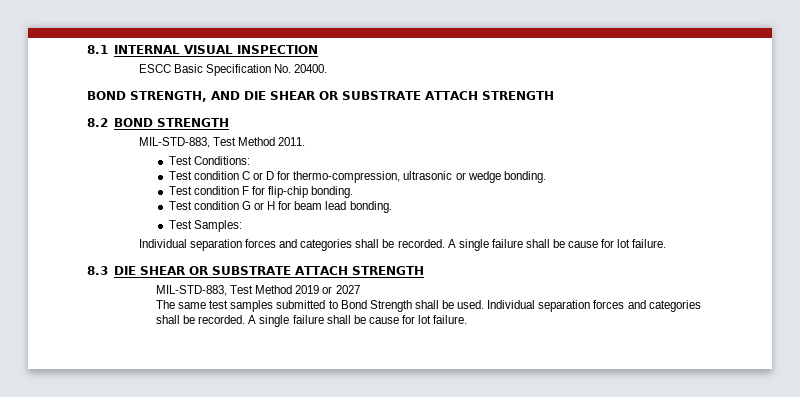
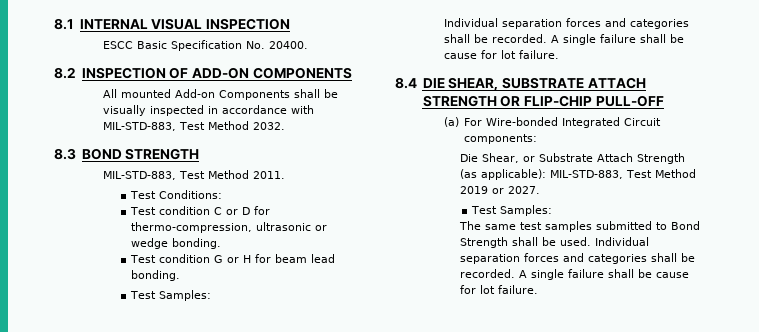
[87,91,554,102] [87,118,108,127] BOND STRENGTH, AND DIE SHEAR OR SUBSTRATE ATTACH STRENGTH // 8.2 -> [54,67,352,79] [102,89,338,100] [102,105,314,116] [102,121,285,131] [54,148,76,160] 8.2 INSPECTION OF ADD-ON COMPONENTS // All mounted Add-on Components shall be visually inspected in accordance with MIL-STD-883, Test Method 2032. // 8.3
[168,186,354,198] // Test condition F for flip-chip bonding. -> (222, 243) none
[87,266,424,275] 8.3 DIE SHEAR OR SUBSTRATE ATTACH STRENGTH // -> [395,77,646,91] [422,95,664,107] [443,117,662,128] [464,134,538,144] [459,153,685,164] [459,169,546,180] 8.4 DIE SHEAR, SUBSTRATE ATTACH STRENGTH OR FLIP-CHIP PULL-OFF // (a) For Wire-bonded Integrated Circuit components: // Die Shear, or Substrate Attach Strength (as applicable):
[335,285,360,294] 2027 -> [507,186,540,194] [471,205,553,216] 2027. // Test Samples:

